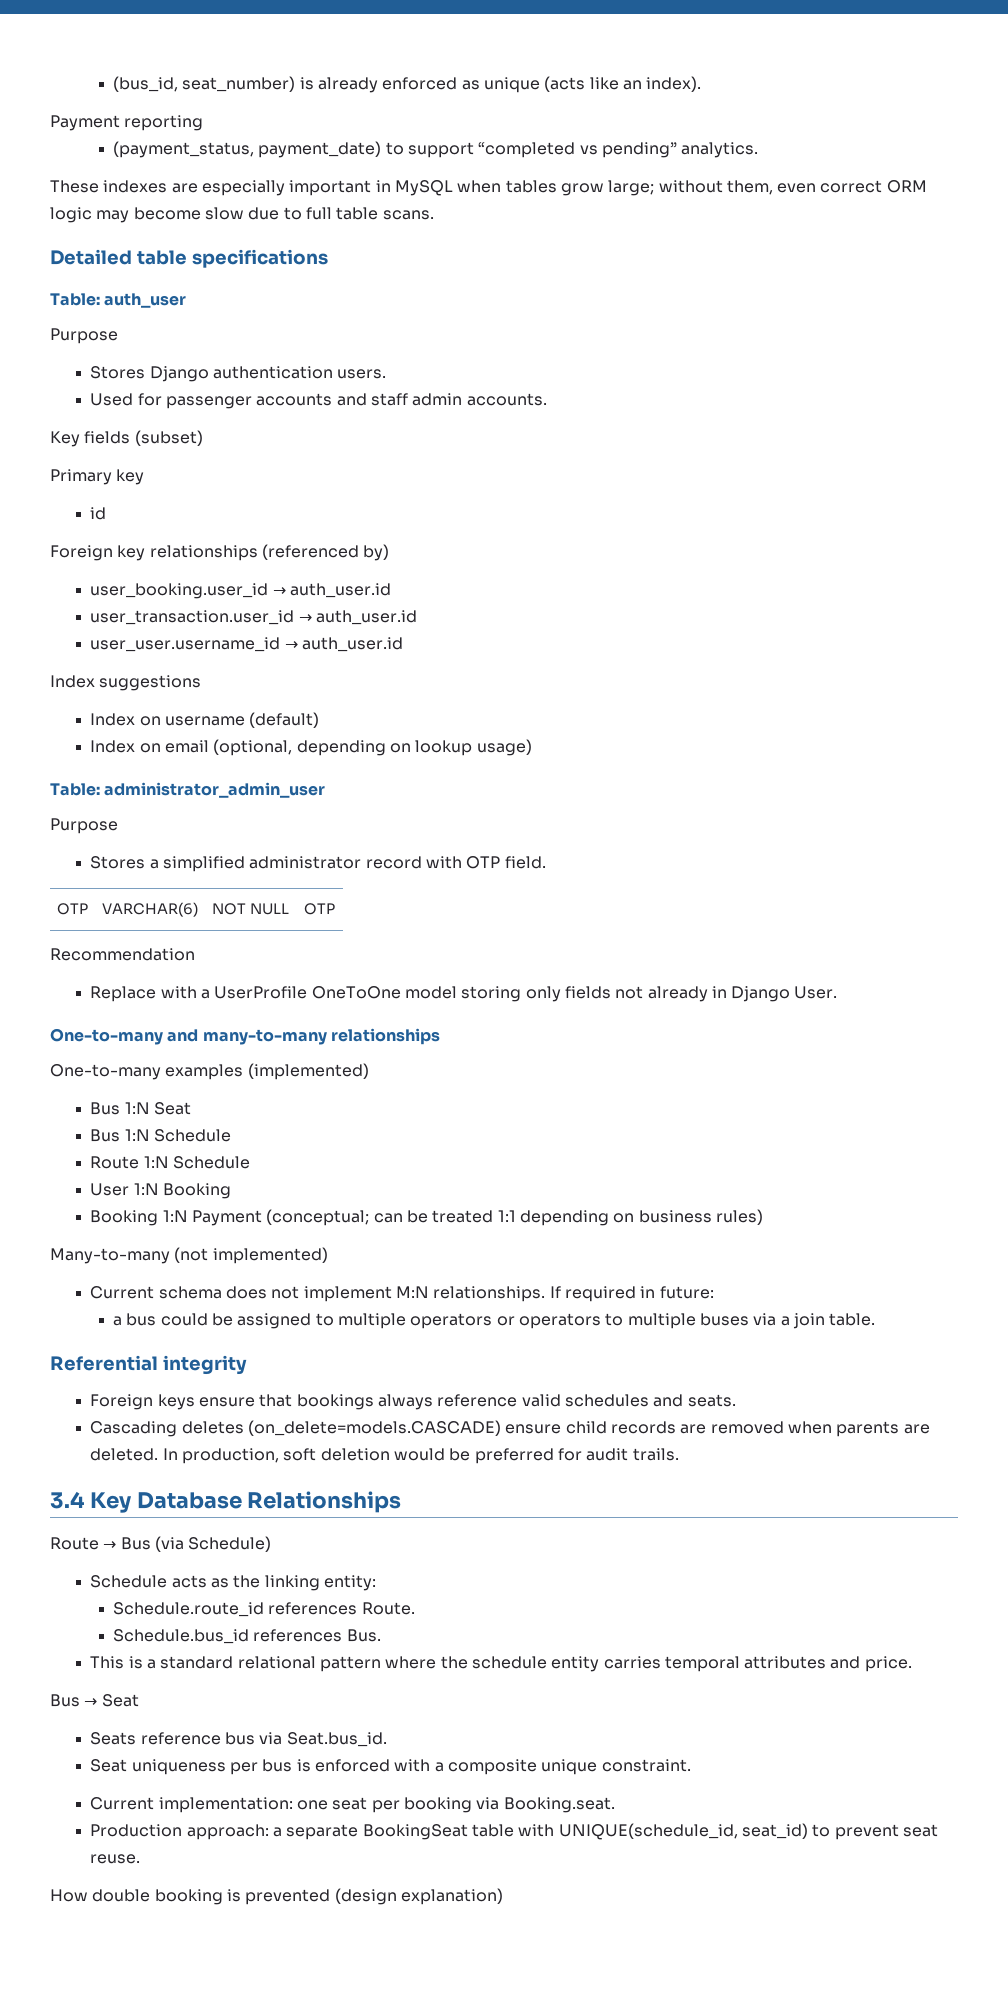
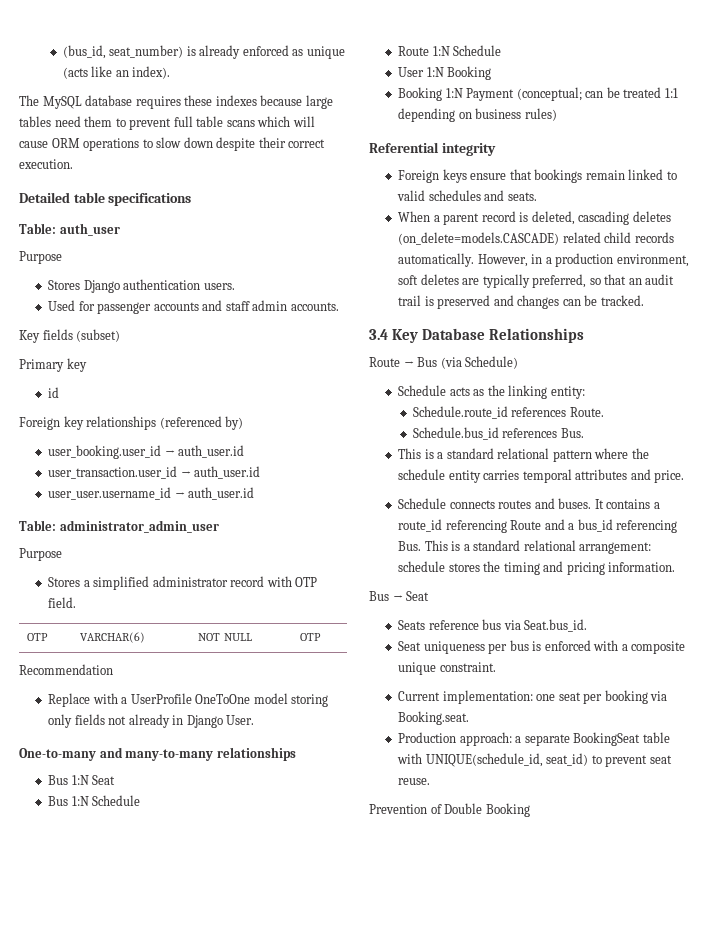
[50,115,204,131] [113,141,759,158] [50,180,927,196] [50,207,434,223] Payment reporting // (payment_status, payment_date) to support “completed vs pending” analytics. // These indexes are especially important in MySQL when tables grow large; without them, even correct ORM logic may become slow due to full table scans. -> [19,95,333,109] [19,116,315,130] [19,137,326,151] [19,159,73,169] The MySQL database requires these indexes because large tables need them to prevent full table scans which will cause ORM operations to slow down despite their correct execution.
[50,675,202,691] [90,712,320,728] [90,739,532,756] // Index suggestions // Index on username (default) // Index on email (optional, depending on lookup usage) -> (255, 493) none
[50,1063,369,1080] // One-to-many examples (implemented) -> (296, 754) none
[50,1247,328,1264] [90,1286,714,1302] [113,1313,876,1329] // Many-to-many (not implemented) // Current schema does not implement M:N relationships. If required in future: // a bus could be assigned to multiple operators or operators to multiple buses via a join table. -> (557, 114) none
[377,1394,518,1410] always reference -> [585,169,677,180] remain linked to
[90,1421,178,1437] Cascading -> [398,211,630,225] When a parent record is deleted, cascading
[505,1424,562,1434] ensure -> [562,232,601,243] related
[680,1421,930,1437] [90,1448,679,1464] are removed when parents are deleted. In production, soft deletion would be preferred for audit trails. -> [398,253,689,267] [398,274,675,288] [398,295,644,309] automatically. However, in a production environment, soft deletes are typically preferred, so that an audit trail is preserved and changes can be tracked.
(912, 1664) none -> [398,498,660,509] [398,519,678,533] [398,540,652,554] [398,561,676,575] // Schedule connects routes and buses. It contains a route_id referencing Route and a bus_id referencing Bus. This is a standard relational arrangement: schedule stores the timing and pricing information.
[50,1888,503,1905] How double booking is prevented (design explanation) -> [369,803,530,817] Prevention of Double Booking

